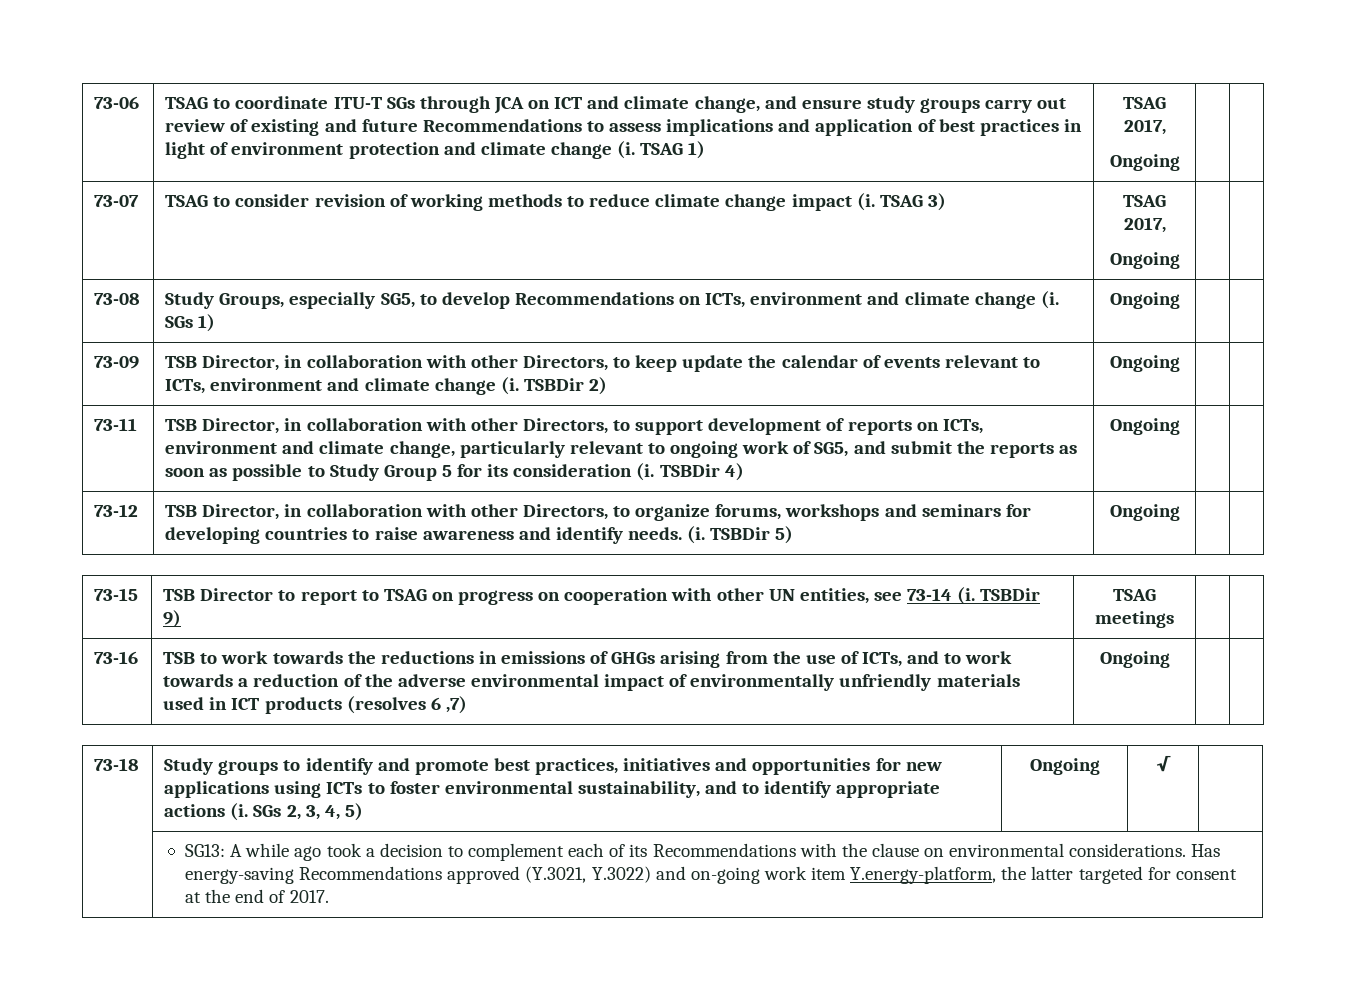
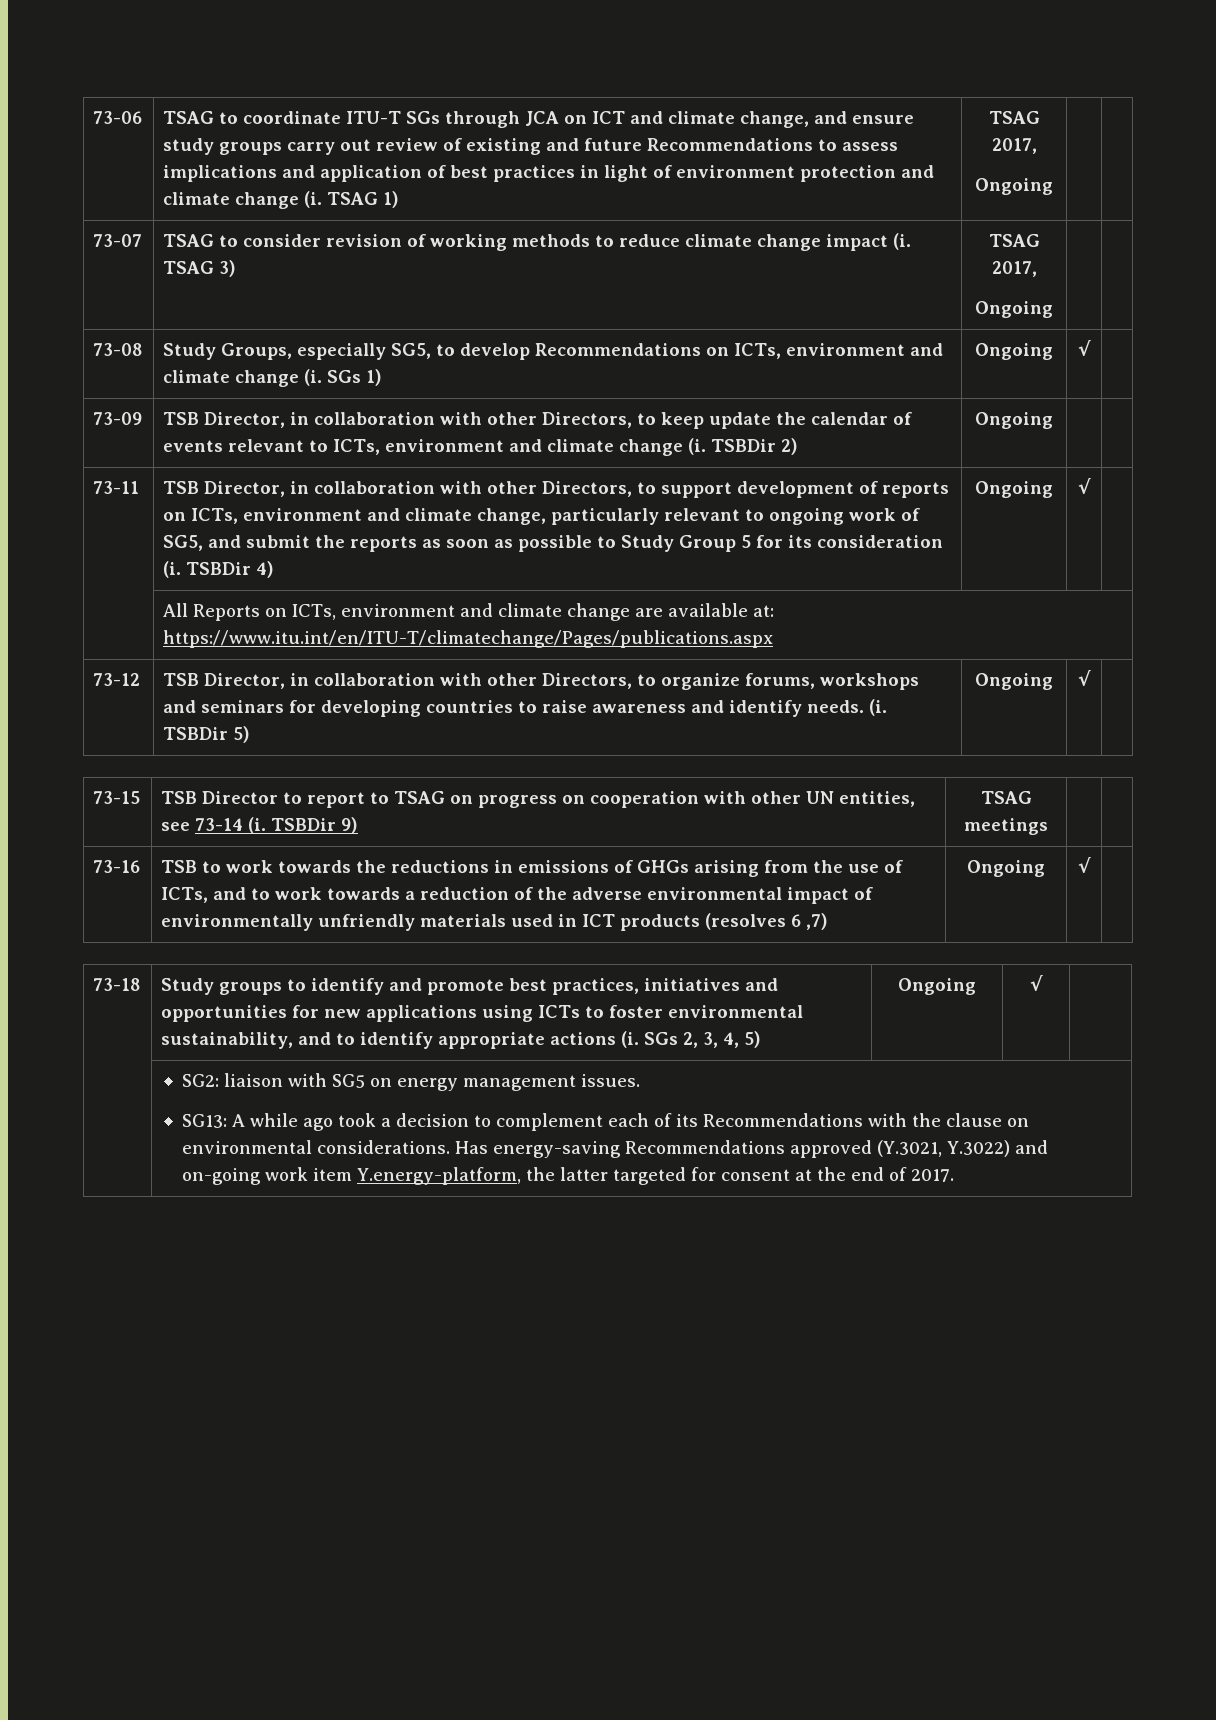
(1180, 300) none -> [1077,340,1091,356] √
(1180, 426) | -> [1077,478,1091,494] [163,603,775,621] [163,630,774,648] √ | // | All Reports on ICTs, environment and climate change are available at: https://www.itu.int/en/ITU-T/climatechange/Pages/publications.aspx
(1180, 512) none -> [1077,670,1091,686] √
(1170, 659) none -> [1077,857,1091,873] √
(1171, 763) none -> [181,1073,640,1091] SG2: liaison with SG5 on energy management issues. //

